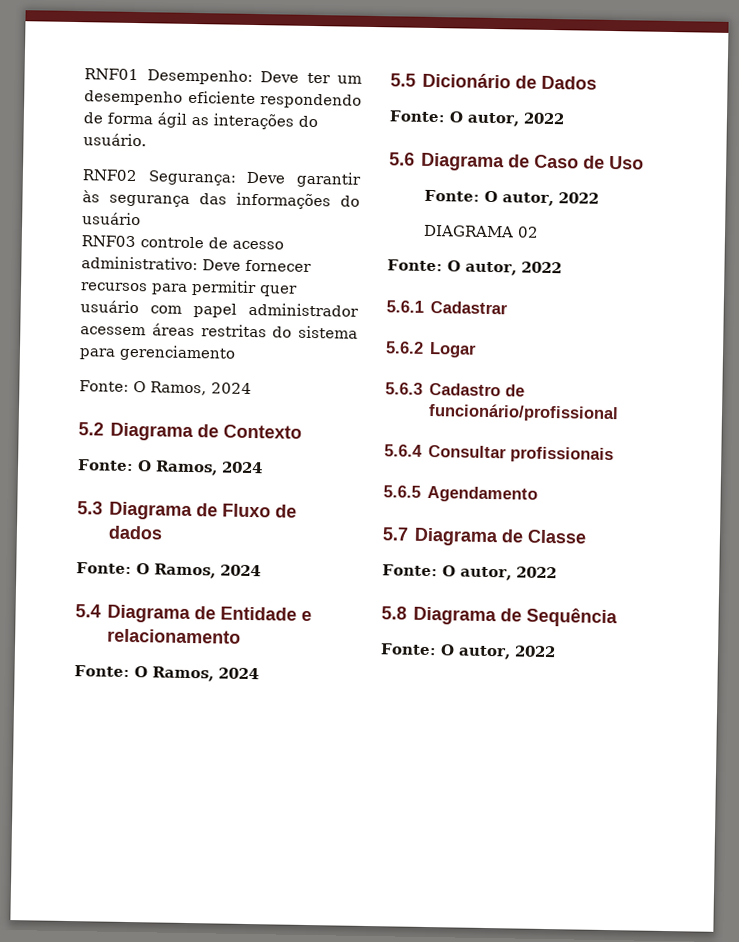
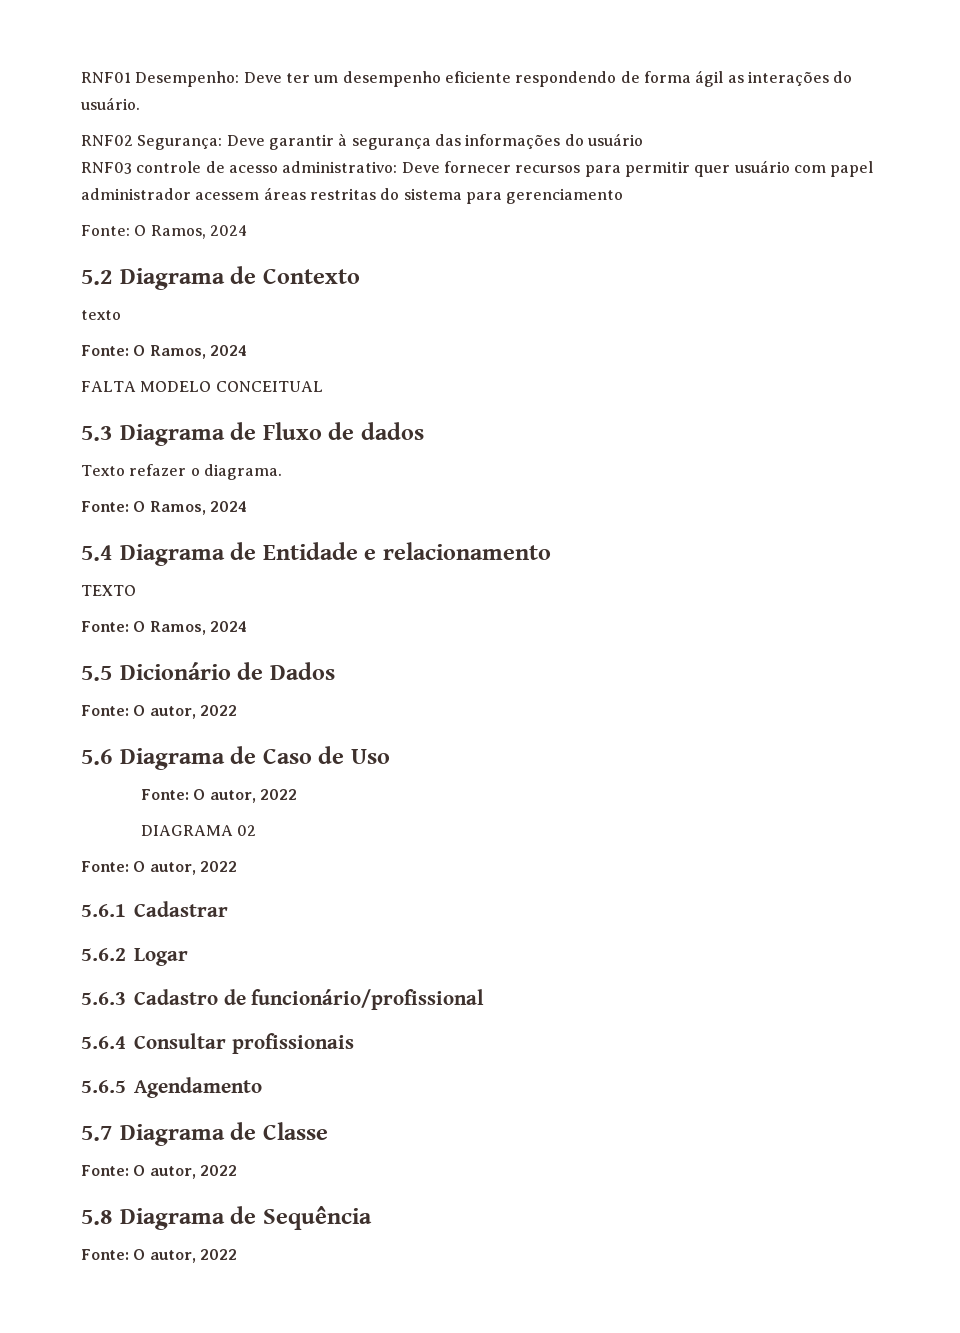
[82,190,100,203] às -> [338,133,348,146] à
[77,459,263,476] // Fonte: O Ramos, 2024 -> [81,310,121,320] [81,345,247,359] [81,381,323,392] // texto // Fonte: O Ramos, 2024 // FALTA MODELO CONCEITUAL
(164, 532) none -> [81,464,282,480] // Texto refazer o diagrama.
(242, 636) none -> [81,585,136,596] // TEXTO

